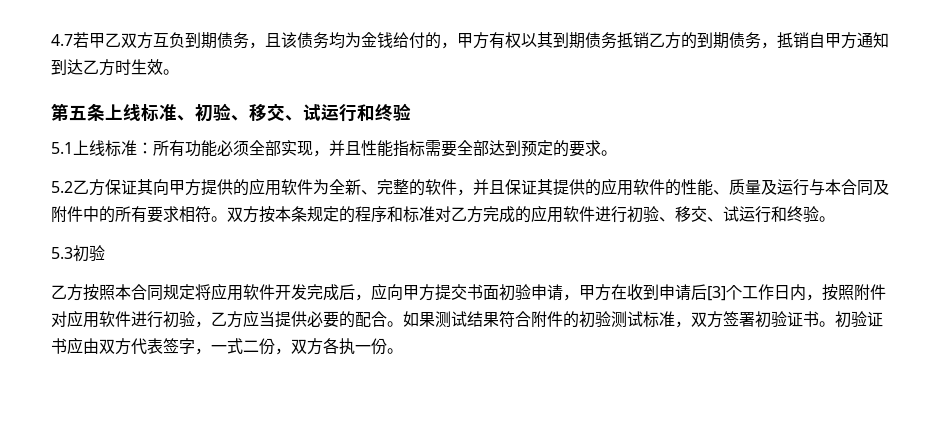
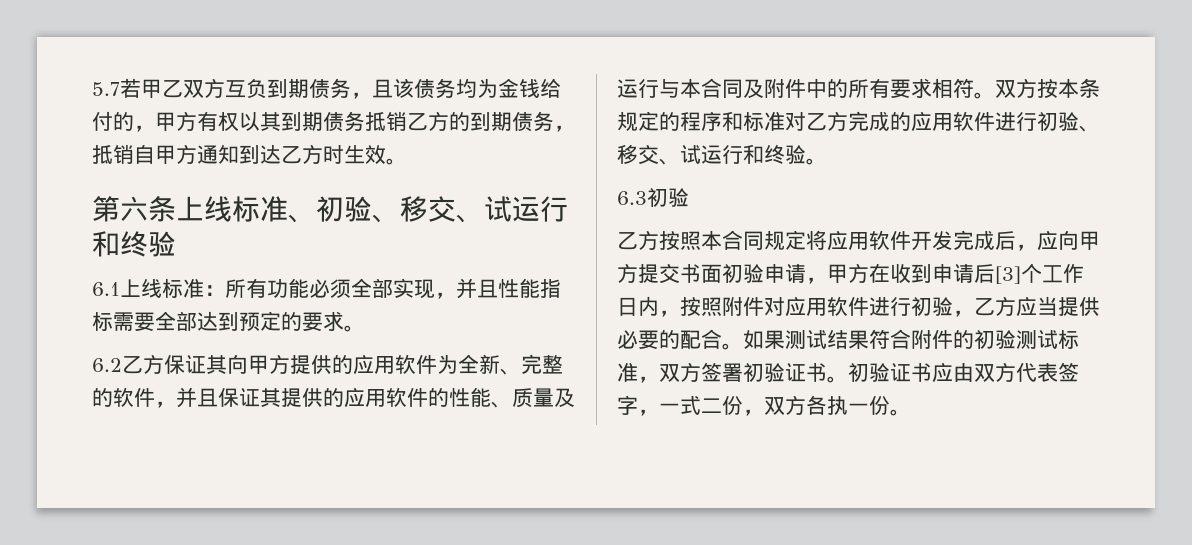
[51,34,73,46] 4.7 -> [92,82,120,96] 5.7
[69,105,87,121] 五 -> [120,196,148,221] 六
[51,142,73,154] 5.1 -> [92,282,120,296] 6.1
[51,181,73,193] 5.2 -> [92,358,122,372] 6.2
[51,247,73,259] 5.3 -> [617,191,647,205] 6.3

